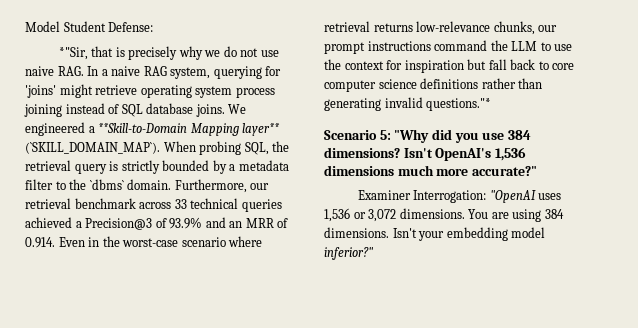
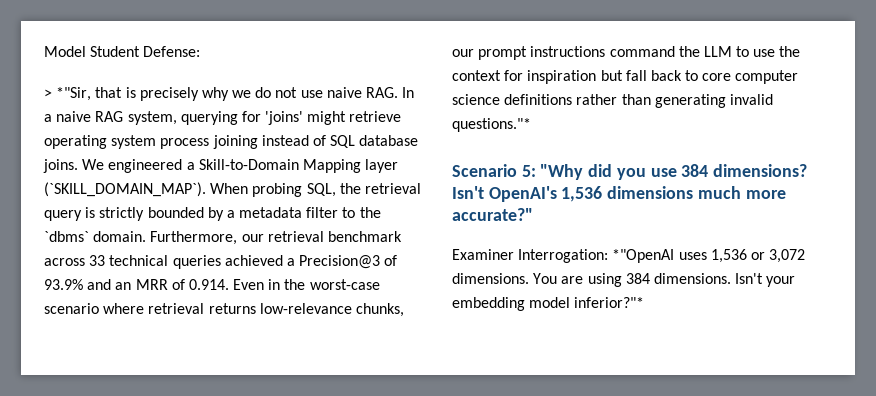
(154, 27) none -> [44,89,52,98] >
[98,123,281,136] **Skill-to-Domain Mapping layer** -> [198,159,399,173] Skill-to-Domain Mapping layer
[489,190,536,203] "OpenAI -> [612,249,675,263] *"OpenAI
[324,247,373,260] inferior?" -> [574,297,645,308] inferior?"*

